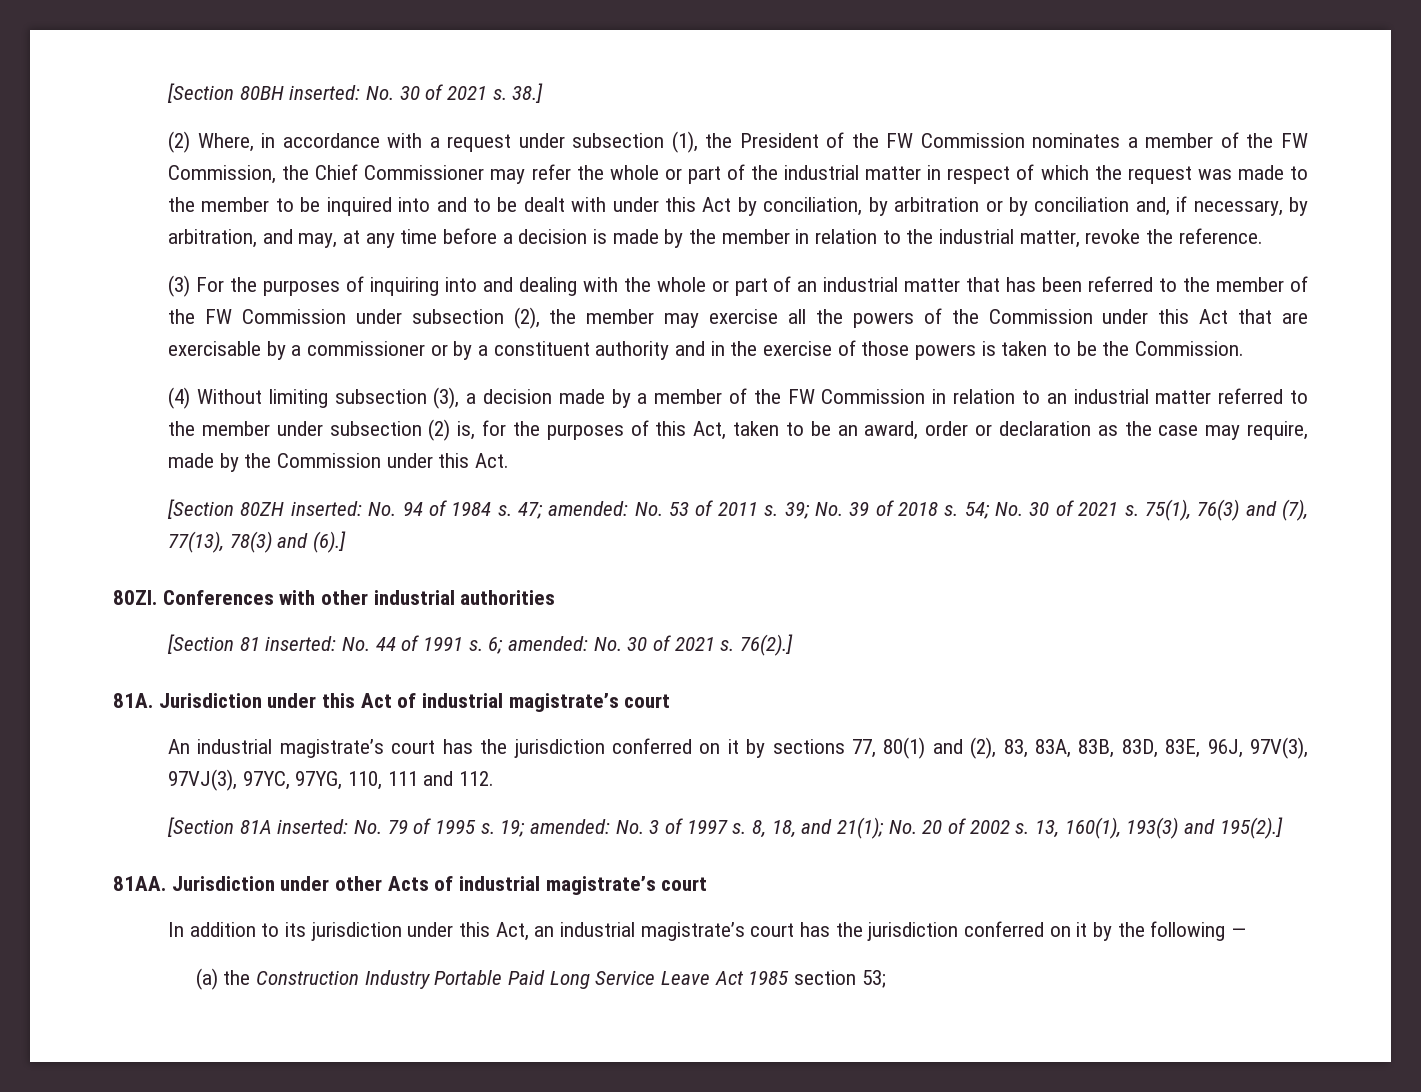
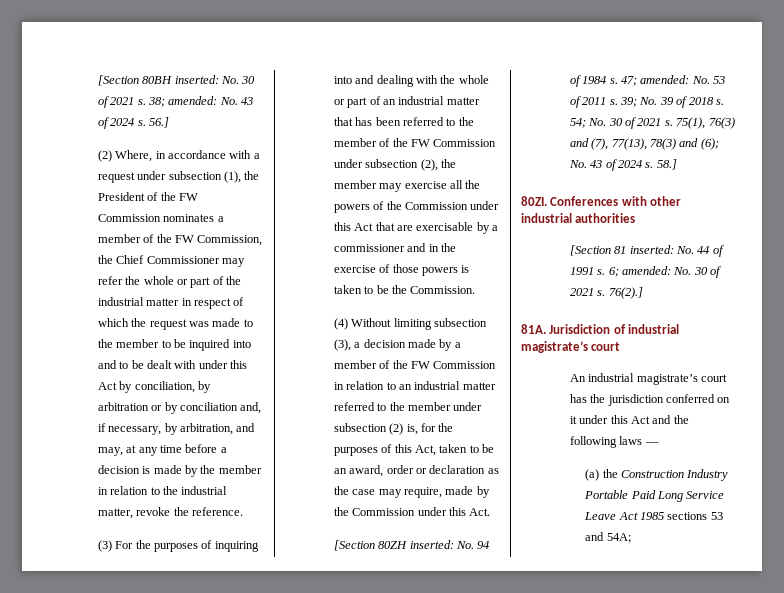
[512,83,544,103] 38.] -> [148,96,254,107] [97,117,170,129] 38; amended: No. 43 of 2024 s. 56.]
[430,341,670,360] or by a constituent authority -> (405, 248) none
[313,531,347,553] (6).] -> [700,138,719,150] [568,159,677,171] (6); No. 43 of 2024 s. 58.]
[267,693,392,708] under this Act -> (611, 329) none
[746,737,1309,759] [168,769,495,791] [167,817,1283,839] [113,876,708,895] [168,921,1113,941] by sections 77, 80(1) and (2), 83, 83A, 83B, 83D, 83E, 96J, 97V(3), 97VJ(3), 97YC, 97YG, 110, 111 and 112. // [Section 81A inserted: No. 79 of 1995 s. 19; amended: No. 3 of 1997 s. 8, 18, and 21(1); No. 20 of 2002 s. 13, 160(1), 193(3) and 195(2).] // 81AA. Jurisdiction under other Acts of industrial magistrate’s court // In addition to its jurisdiction under this Act, an industrial magistrate’s court has the jurisdiction conferred on it by -> [579,415,672,424] under this Act and
(1226, 931) none -> [619,436,643,445] laws
[793,970,886,988] section 53; -> [667,512,723,520] [585,532,631,543] sections 53 and 54A;

